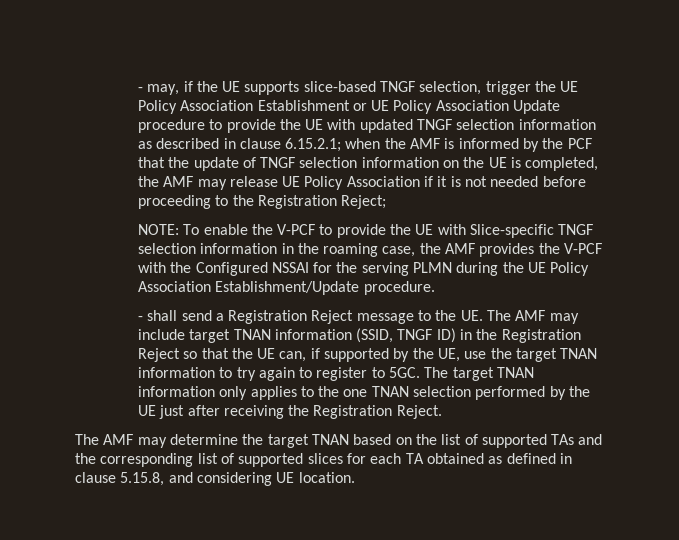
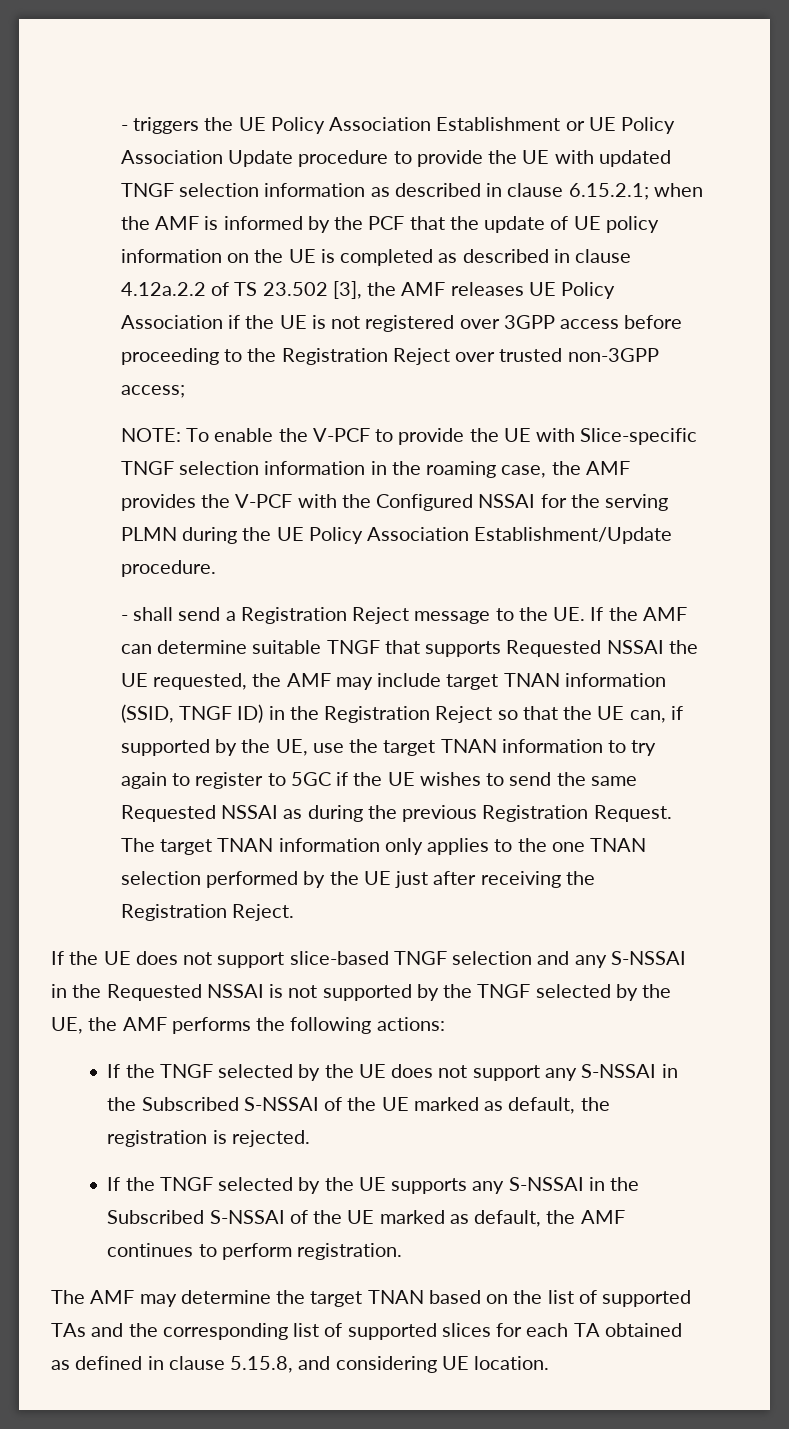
[137,81,531,95] - may, if the UE supports slice-based TNGF selection, trigger -> [120,117,200,134] - triggers
[260,157,358,168] TNGF selection -> [573,216,660,233] UE policy
[525,157,599,171] [137,176,539,190] completed, the AMF may release UE Policy Association if it is not needed -> [340,249,632,266] [120,281,616,299] [120,315,620,332] completed as described in clause 4.12a.2.2 of TS 23.502 [3], the AMF releases UE Policy Association if the UE is not registered over 3GPP access
[341,195,387,209] Reject; -> [392,348,659,365] [120,385,185,398] Reject over trusted non-3GPP access;
[487,310,512,321] The -> [590,607,688,621] [120,640,698,657] [120,673,282,690] If the AMF can determine suitable TNGF that supports Requested NSSAI the UE requested, the
[389,367,421,378] 5GC. -> [290,772,638,786] [120,805,672,822] 5GC if the UE wishes to send the same Requested NSSAI as during the previous Registration Request.
(442, 412) none -> [51,951,686,968] [51,984,672,1001] [51,1017,445,1034] [107,1064,678,1081] [107,1097,610,1114] [107,1130,310,1147] [107,1177,640,1194] [107,1210,625,1227] [107,1243,403,1260] // If the UE does not support slice-based TNGF selection and any S-NSSAI in the Requested NSSAI is not supported by the TNGF selected by the UE, the AMF performs the following actions: // If the TNGF selected by the UE does not support any S-NSSAI in the Subscribed S-NSSAI of the UE marked as default, the registration is rejected. // If the TNGF selected by the UE supports any S-NSSAI in the Subscribed S-NSSAI of the UE marked as default, the AMF continues to perform registration.

